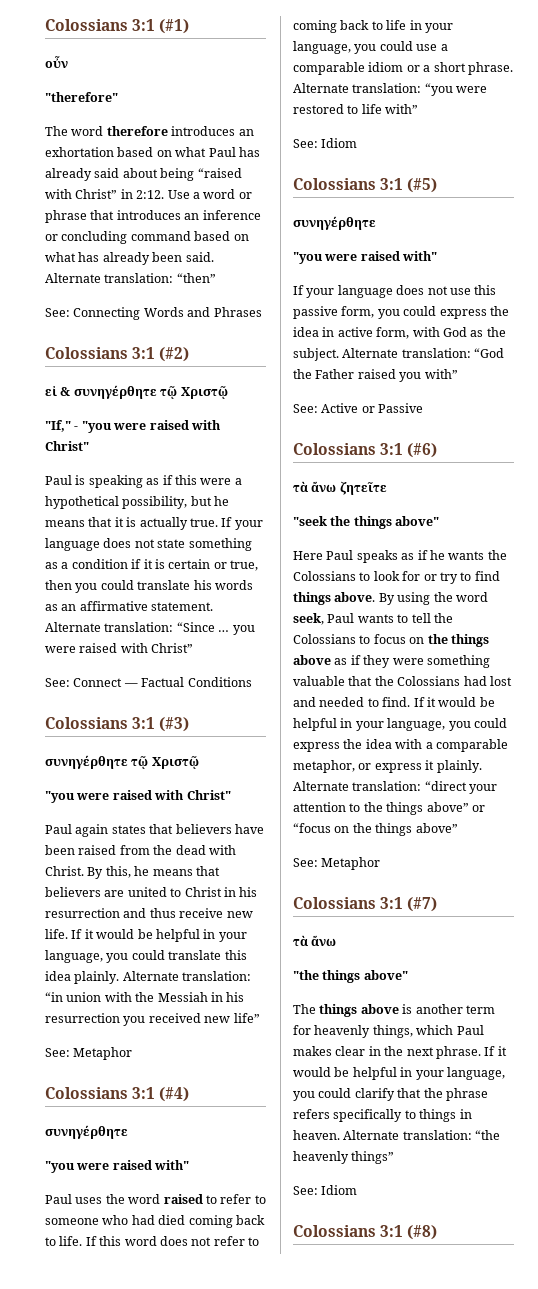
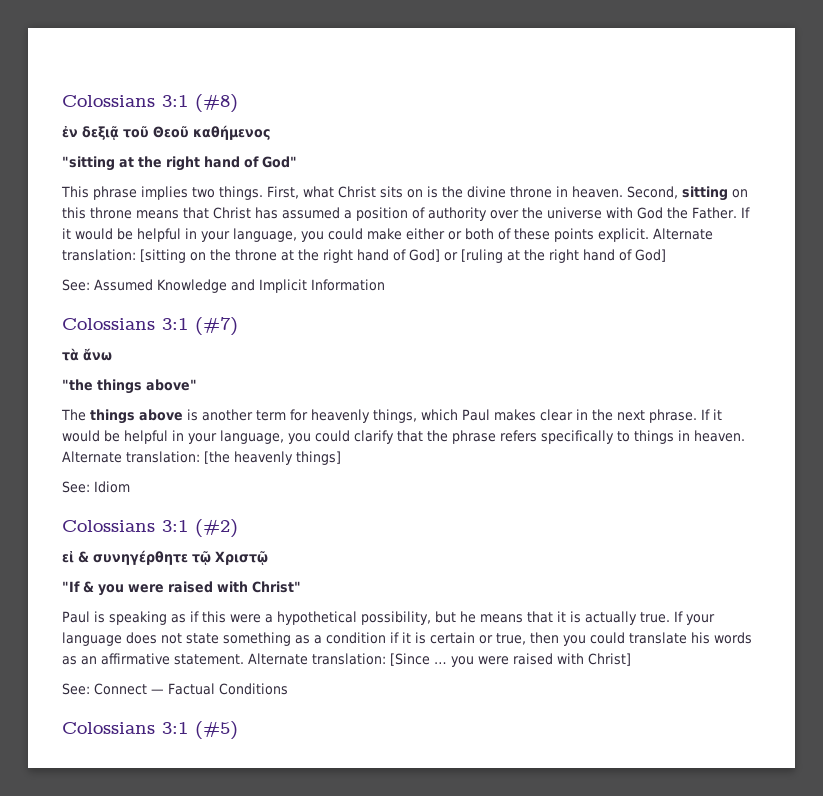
[45,19,190,34] [45,56,68,68] [45,92,118,102] [45,126,254,136] [45,147,260,157] [45,168,242,181] [45,189,252,199] [45,210,261,223] [45,231,249,244] [45,252,214,265] [45,273,216,283] [45,307,262,320] Colossians 3:1 (#1) // οὖν // "therefore" // The word therefore introduces an exhortation based on what Paul has already said about being “raised with Christ” in 2:12. Use a word or phrase that introduces an inference or concluding command based on what has already been said. Alternate translation: “then” // See: Connecting Words and Phrases -> [62,94,238,113] [62,125,270,140] [62,156,297,171] [61,186,748,201] [62,207,750,221] [62,228,713,242] [62,249,666,263] [62,279,385,293] [62,317,238,336] [62,348,112,361] [62,379,197,394] [61,409,722,424] [62,430,745,444] [62,451,341,465] [62,481,130,493] Colossians 3:1 (#8) // ἐν δεξιᾷ τοῦ Θεοῦ καθήμενος // "sitting at the right hand of God" // This phrase implies two things. First, what Christ sits on is the divine throne in heaven. Second, sitting on this throne means that Christ has assumed a position of authority over the universe with God the Father. If it would be helpful in your language, you could make either or both of these points explicit. Alternate translation: [sitting on the throne at the right hand of God] or [ruling at the right hand of God] // See: Assumed Knowledge and Implicit Information // Colossians 3:1 (#7) // τὰ ἄνω // "the things above" // The things above is another term for heavenly things, which Paul makes clear in the next phrase. If it would be helpful in your language, you could clarify that the phrase refers specifically to things in heaven. Alternate translation: [the heavenly things] // See: Idiom
[45,420,112,433] "If," - "you -> [62,581,124,596] "If & you
[176,622,215,632] “Since -> [390,653,430,666] [Since
[151,643,194,653] Christ” -> [588,653,631,666] Christ]
[159,717,190,732] [45,755,199,769] [45,790,231,803] [45,824,264,837] [45,845,236,855] [45,866,220,879] [45,887,258,897] [45,908,253,918] [45,929,247,942] [45,950,247,963] [45,971,252,984] [45,992,245,1002] [45,1013,260,1026] [45,1047,133,1060] [45,1087,190,1102] [45,1125,128,1139] [45,1160,190,1173] [45,1194,266,1204] [45,1215,265,1228] [45,1236,259,1246] [293,20,453,33] [293,41,448,54] [293,62,513,75] [293,83,488,96] [293,104,419,114] [293,138,358,148] [293,178,438,193] [293,216,376,230] [293,251,438,264] [293,285,497,298] [293,306,509,319] [293,327,506,339] [293,348,505,361] [293,369,458,382] [293,403,424,413] [293,443,438,458] [293,481,387,495] [293,516,440,529] [293,550,507,563] [293,571,500,584] [293,592,488,605] [293,613,453,625] [293,634,489,647] [293,655,490,668] [293,676,512,686] [293,697,495,707] [293,718,507,731] [293,739,508,752] [293,760,482,773] [293,781,498,794] [293,802,485,815] [293,823,458,836] [293,857,381,870] [293,897,438,912] [293,935,337,946] [293,970,408,983] [293,1004,495,1017] [293,1025,484,1038] [293,1046,507,1059] [293,1067,505,1080] [293,1088,488,1101] [293,1109,472,1122] [293,1130,501,1140] [293,1151,395,1164] [293,1185,358,1195] [293,1225,438,1240] (#3) // συνηγέρθητε τῷ Χριστῷ // "you were raised with Christ" // Paul again states that believers have been raised from the dead with Christ. By this, he means that believers are united to Christ in his resurrection and thus receive new life. If it would be helpful in your language, you could translate this idea plainly. Alternate translation: “in union with the Messiah in his resurrection you received new life” // See: Metaphor // Colossians 3:1 (#4) // συνηγέρθητε // "you were raised with" // Paul uses the word raised to refer to someone who had died coming back to life. If this word does not refer to coming back to life in your language, you could use a comparable idiom or a short phrase. Alternate translation: “you were restored to life with” // See: Idiom // Colossians 3:1 (#5) // συνηγέρθητε // "you were raised with" // If your language does not use this passive form, you could express the idea in active form, with God as the subject. Alternate translation: “God the Father raised you with” // See: Active or Passive // Colossians 3:1 (#6) // τὰ ἄνω ζητεῖτε // "seek the things above" // Here Paul speaks as if he wants the Colossians to look for or try to find things above. By using the word seek, Paul wants to tell the Colossians to focus on the things above as if they were something valuable that the Colossians had lost and needed to find. If it would be helpful in your language, you could express the idea with a comparable metaphor, or express it plainly. Alternate translation: “direct your attention to the things above” or “focus on the things above” // See: Metaphor // Colossians 3:1 (#7) // τὰ ἄνω // "the things above" // The things above is another term for heavenly things, which Paul makes clear in the next phrase. If it would be helpful in your language, you could clarify that the phrase refers specifically to things in heaven. Alternate translation: “the heavenly things” // See: Idiom // Colossians 3:1 (#8) -> [195,721,238,740] (#5)

